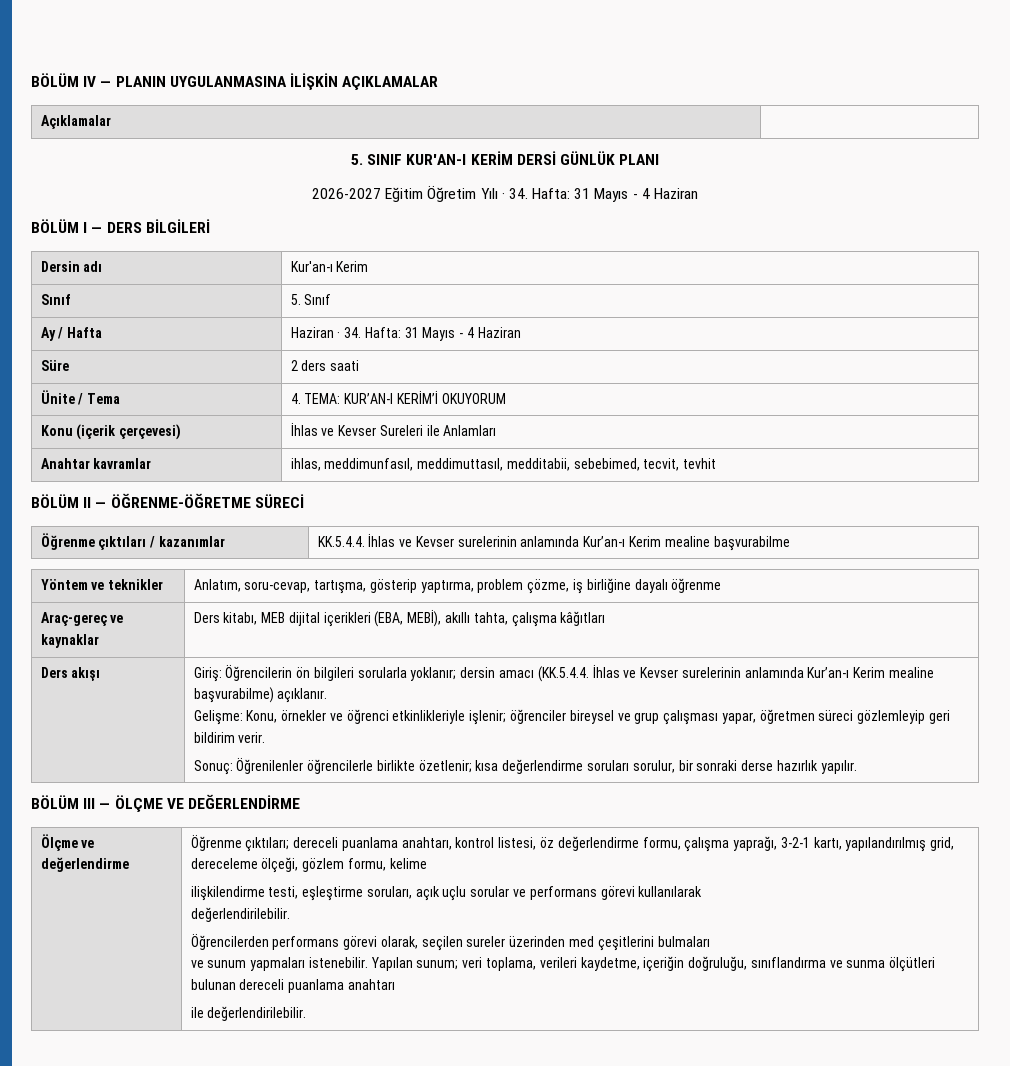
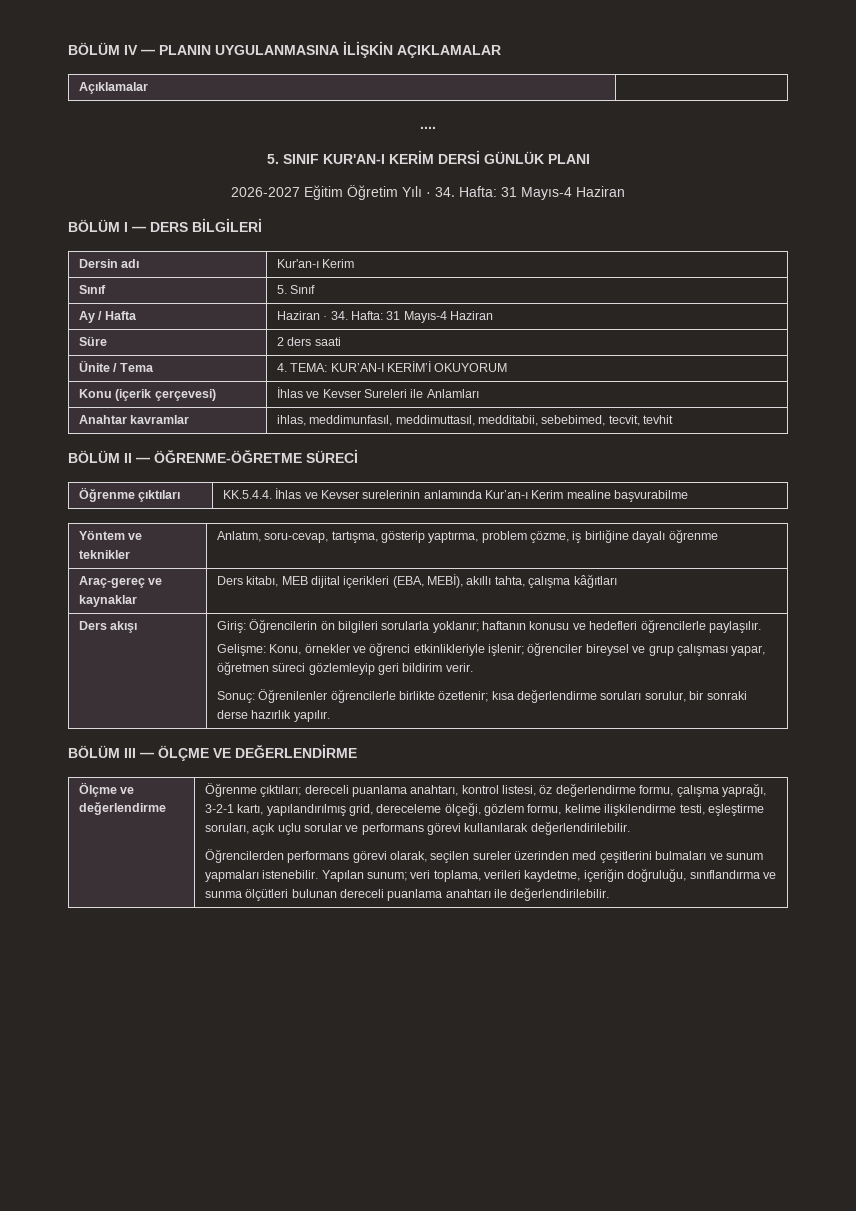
(111, 122) none -> [420,126,436,129] // ....
[594,188,650,202] Mayıs - 4 -> [521,187,572,200] Mayıs-4
[422,327,474,341] Mayıs - 4 -> [403,311,447,323] Mayıs-4
[150,536,225,548] / kazanımlar -> (181, 496) none
[460,664,935,682] [193,687,328,703] dersin amacı (KK.5.4.4. İhlas ve Kevser surelerinin anlamında Kur’an-ı Kerim mealine başvurabilme) açıklanır. -> [482,619,761,633] haftanın konusu ve hedefleri öğrencilerle paylaşılır.
(427, 863) // -> (601, 808) none
(703, 891) // -> (529, 827) none
(710, 941) // -> (707, 855) none
(395, 984) // -> (491, 893) none

